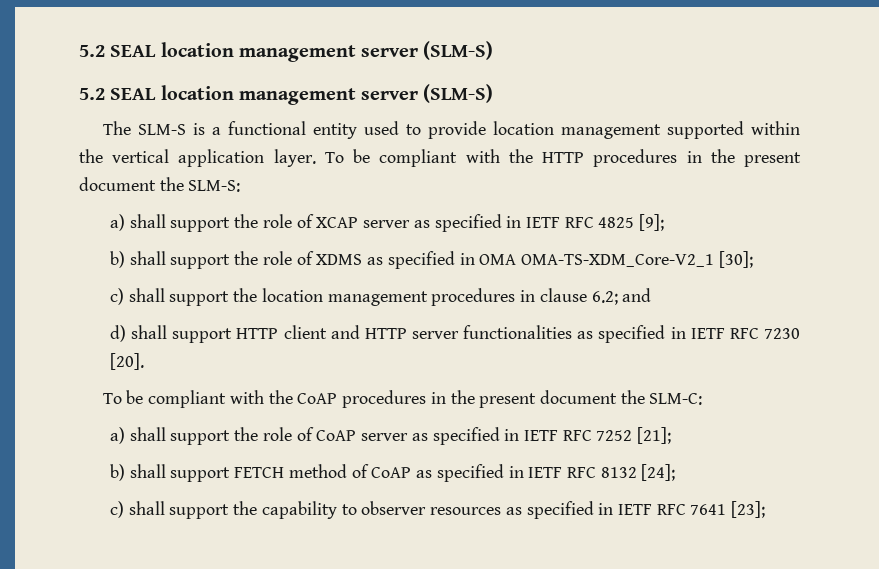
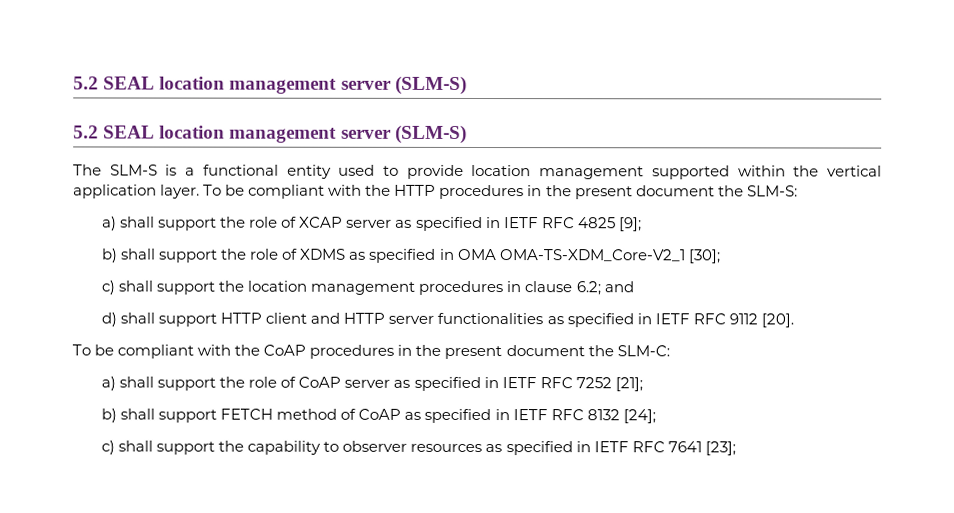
[764,328,800,339] 7230 -> [728,313,758,325] 9112

